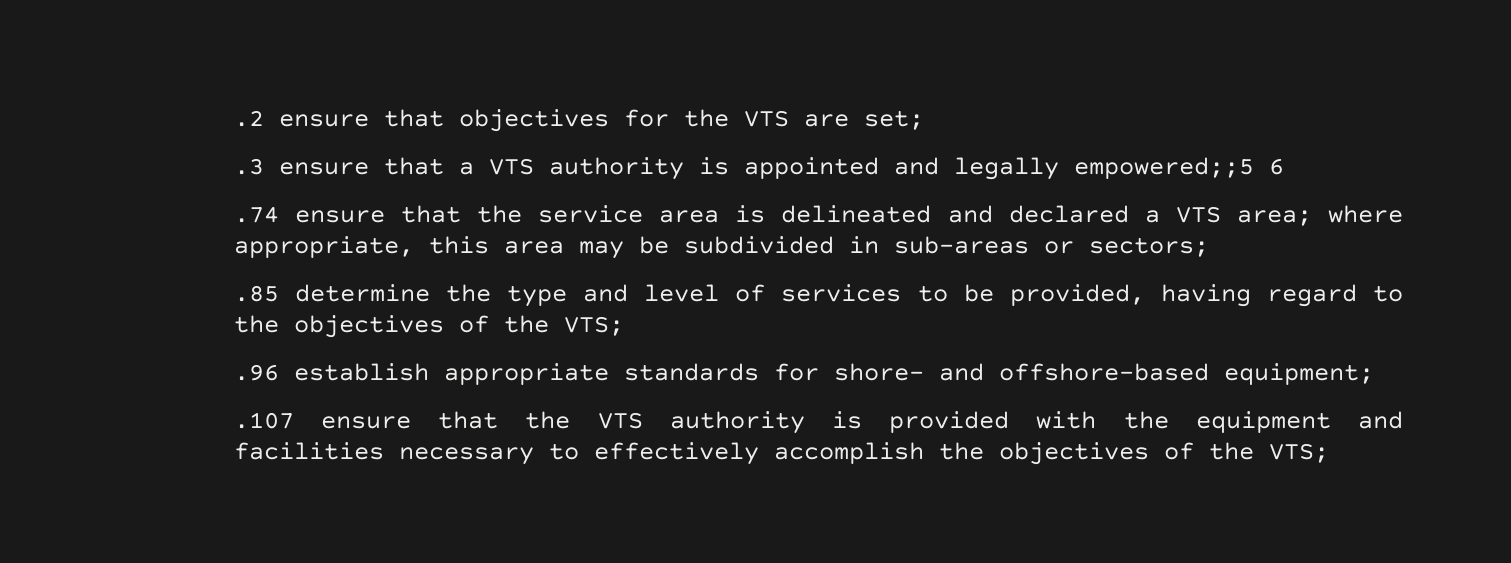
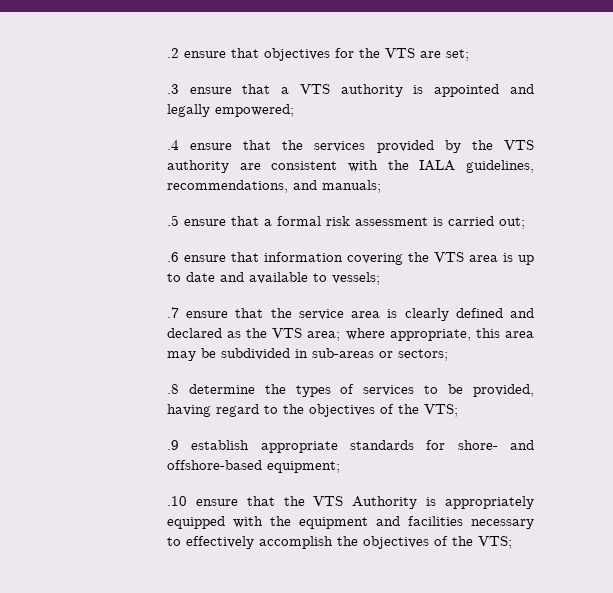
[1073,157,1284,179] [233,206,279,223] empowered;;5 6 // .74 -> [214,104,294,117] [166,140,534,153] [166,160,534,173] [166,180,381,193] [166,215,525,229] [166,252,534,265] [166,272,380,285] [166,307,179,318] empowered; // .4 ensure that the services provided by the VTS authority are consistent with the IALA guidelines, recommendations, and manuals; // .5 ensure that a formal risk assessment is carried out; // .6 ensure that information covering the VTS area is up to date and available to vessels; // .7
[781,205,1160,223] delineated and declared a -> [404,308,534,321] [166,328,268,338] clearly defined and declared as the
[233,285,279,302] .85 -> [166,384,179,394] .8
[507,284,720,307] type and level -> [295,385,331,397] types
[233,364,279,381] .96 -> [166,440,179,450] .9
[233,412,294,429] .107 -> [166,496,187,506] .10
[669,411,1010,434] authority is provided -> [352,496,534,509] [166,516,225,529] Authority is appropriately equipped

